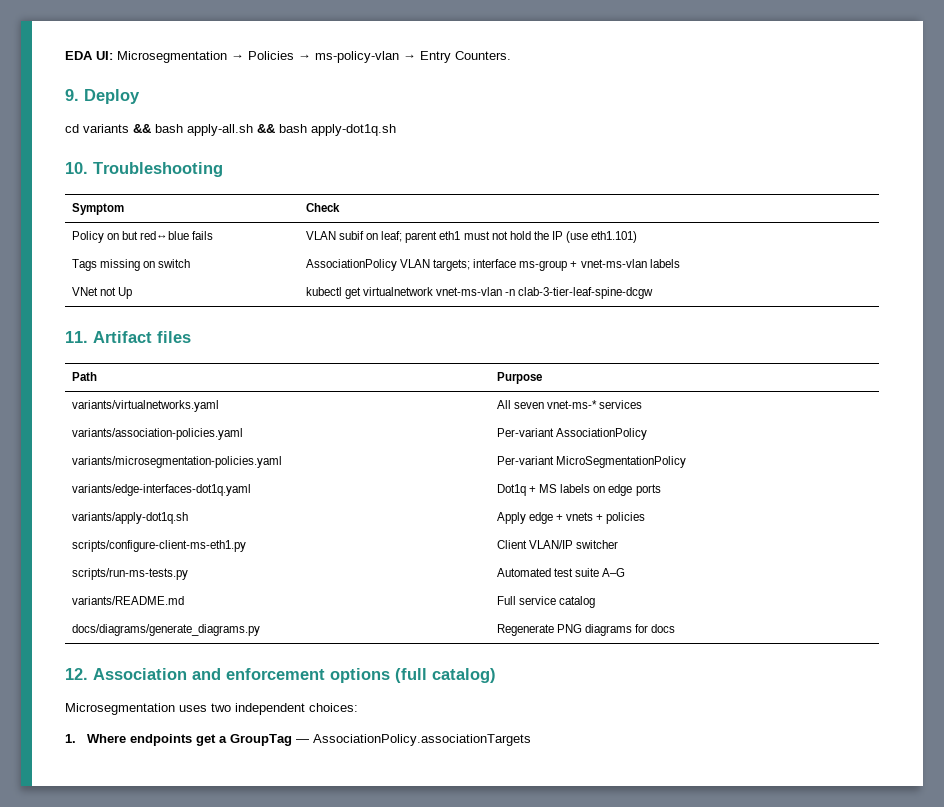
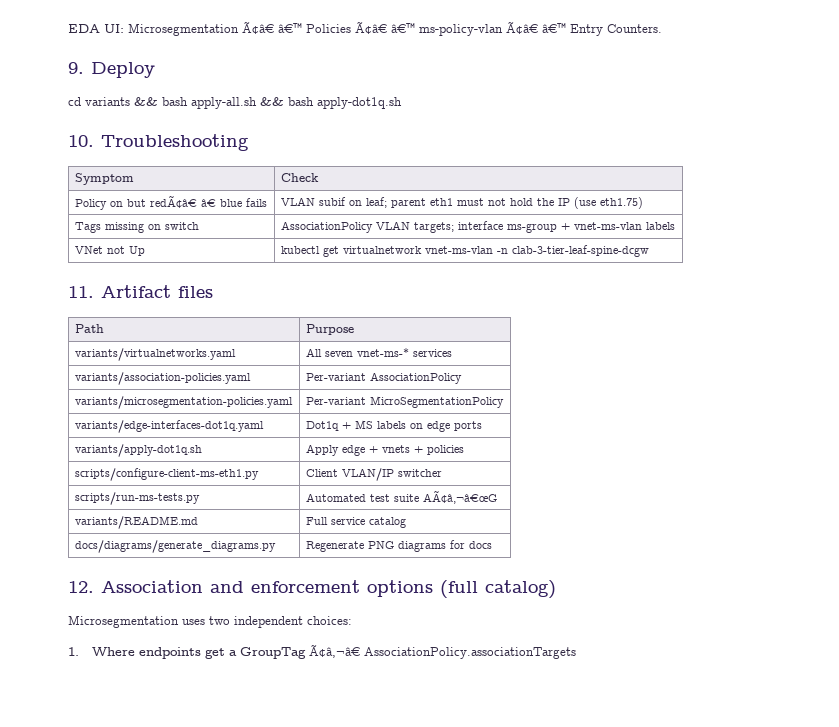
[231,51,416,63] → Policies → ms-policy-vlan → -> [242,21,566,36] Ã¢â€ â€™ Policies Ã¢â€ â€™ ms-policy-vlan Ã¢â€ â€™
[140,231,190,240] red↔blue -> [149,195,242,208] redÃ¢â€ â€ blue
[591,231,638,243] eth1.101) -> [599,197,643,209] eth1.75)
[602,568,626,577] A–G -> [422,490,497,504] AÃ¢â‚¬â€œG
[295,739,309,743] — -> [308,644,360,658] Ã¢â‚¬â€

